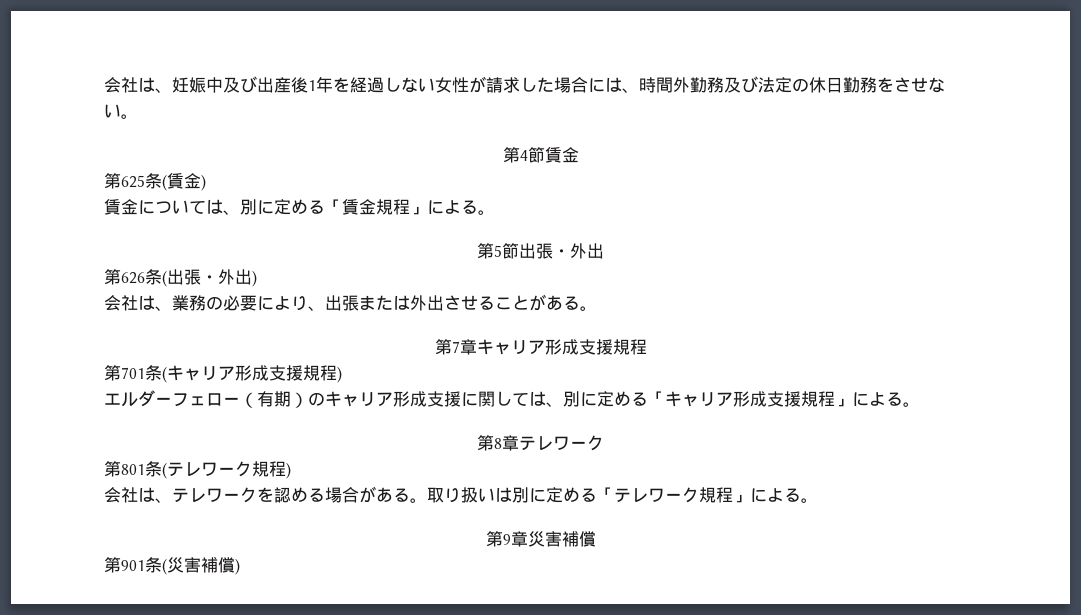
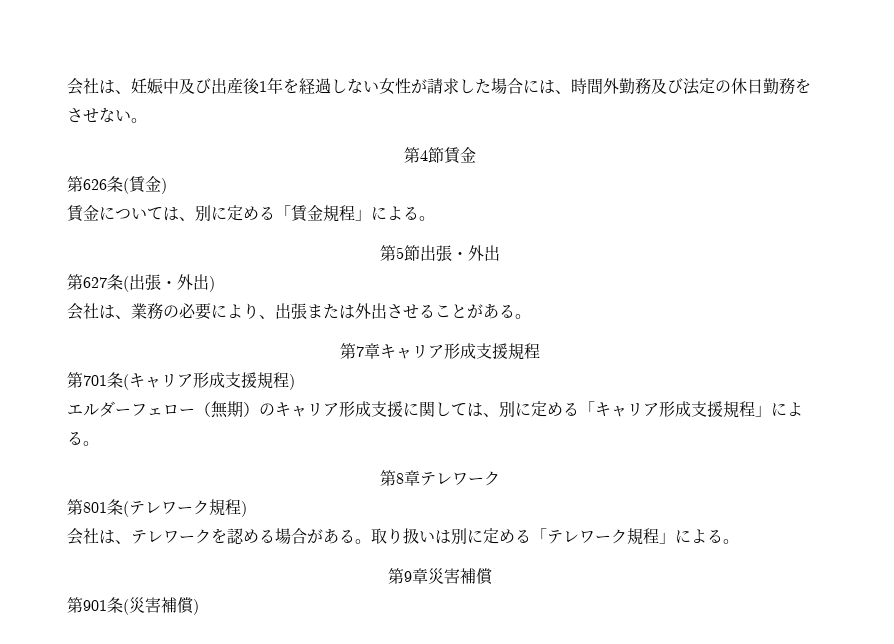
[121,175,145,188] 625 -> [83,179,107,190] 626
[121,272,145,284] 626 -> [83,277,107,288] 627
[257,391,274,407] 有 -> [211,401,228,418] 無

